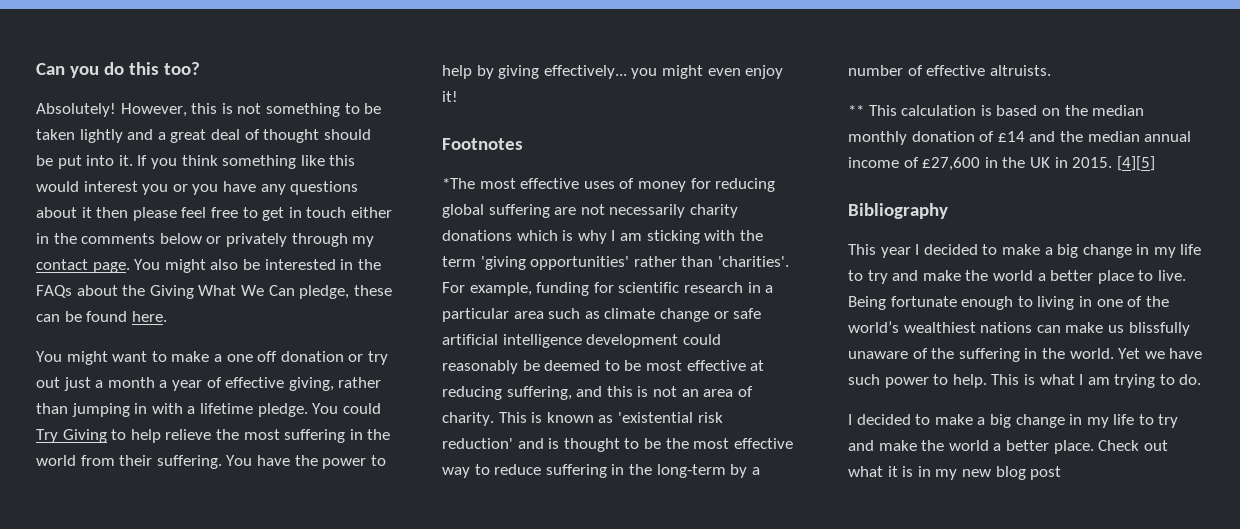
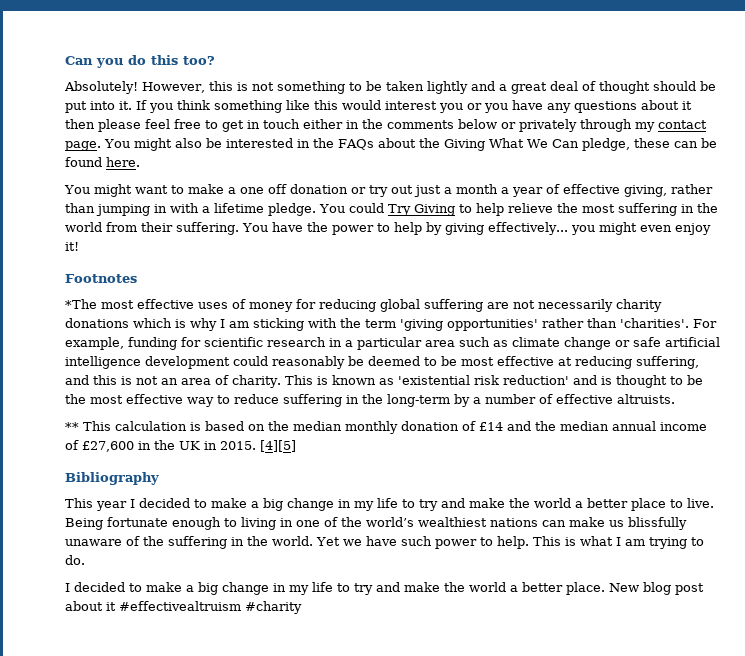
[1098,440,1168,451] [848,466,1062,480] Check out what it is in my new blog post -> [609,582,704,595] [65,601,302,614] New blog post about it #effectivealtruism #charity

